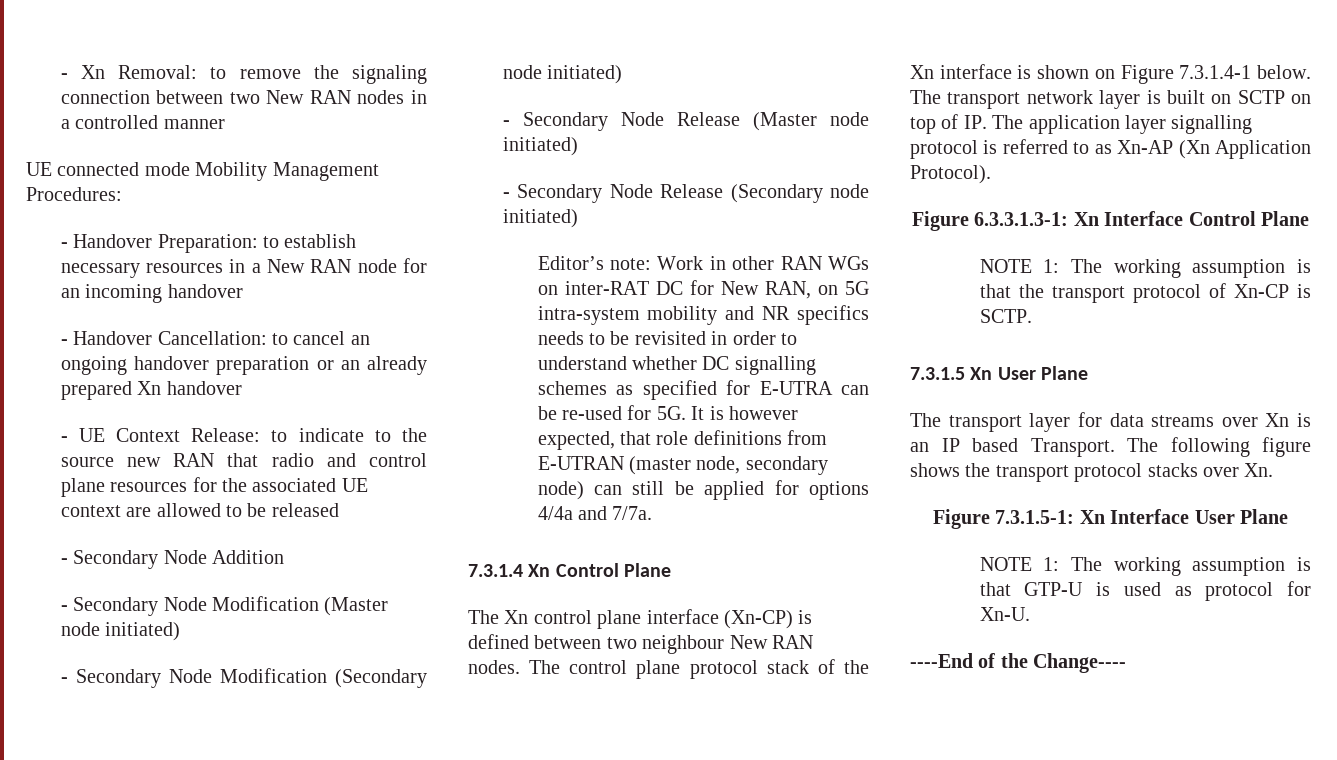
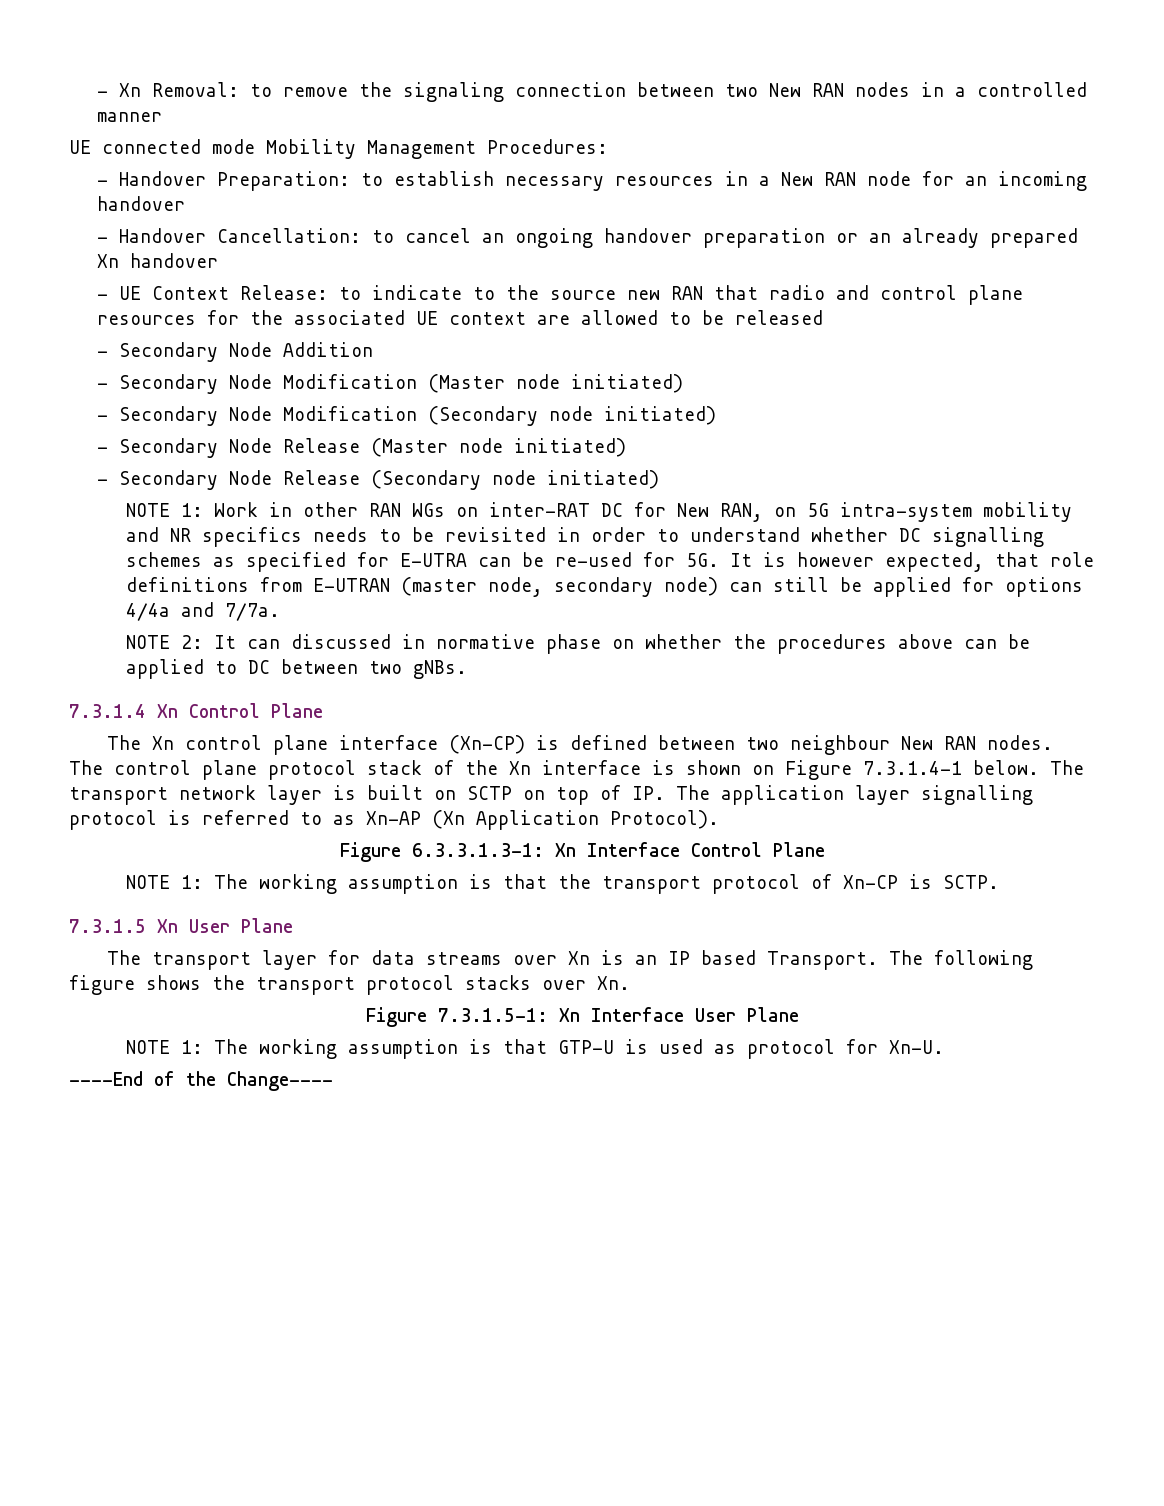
[537,256,652,270] Editor’s note: -> [125,503,203,517] NOTE 1:
(653, 513) none -> [125,634,1030,654] [125,659,467,679] // NOTE 2: It can discussed in normative phase on whether the procedures above can be applied to DC between two gNBs.

